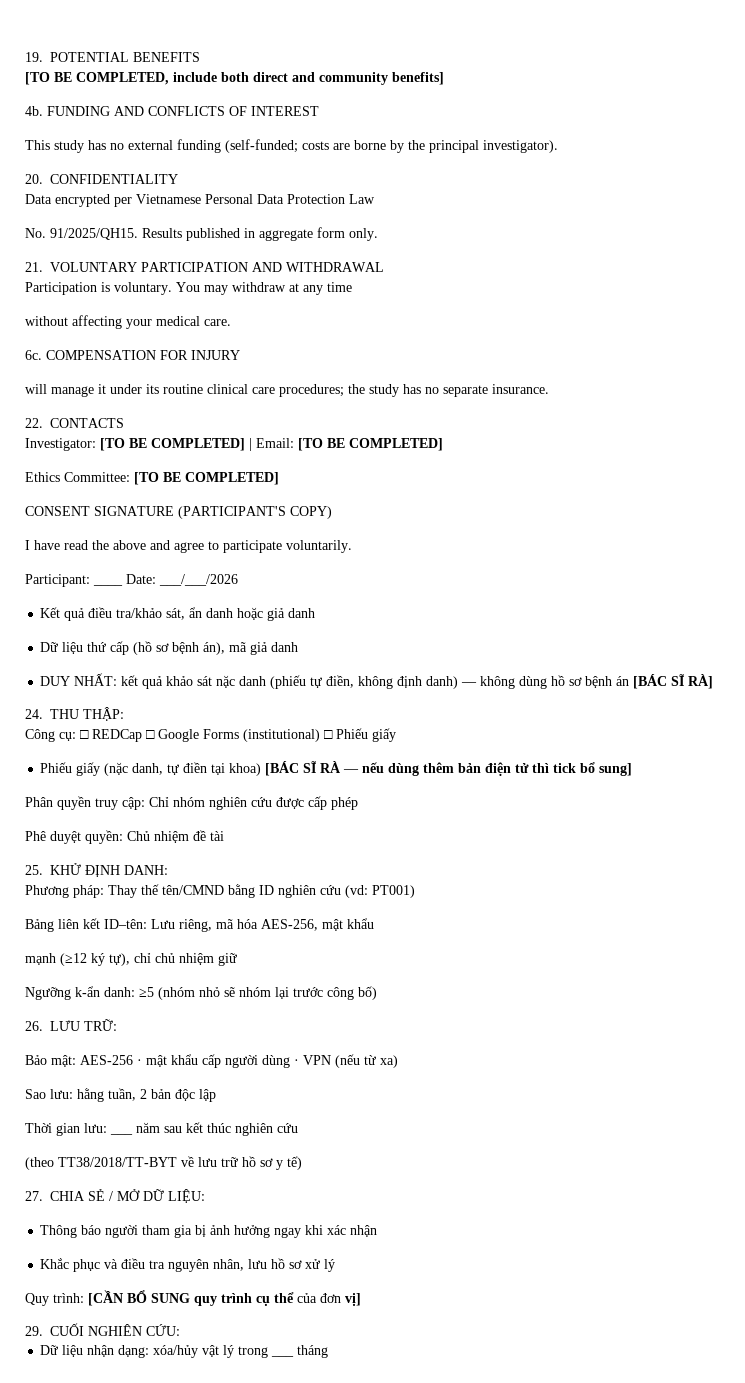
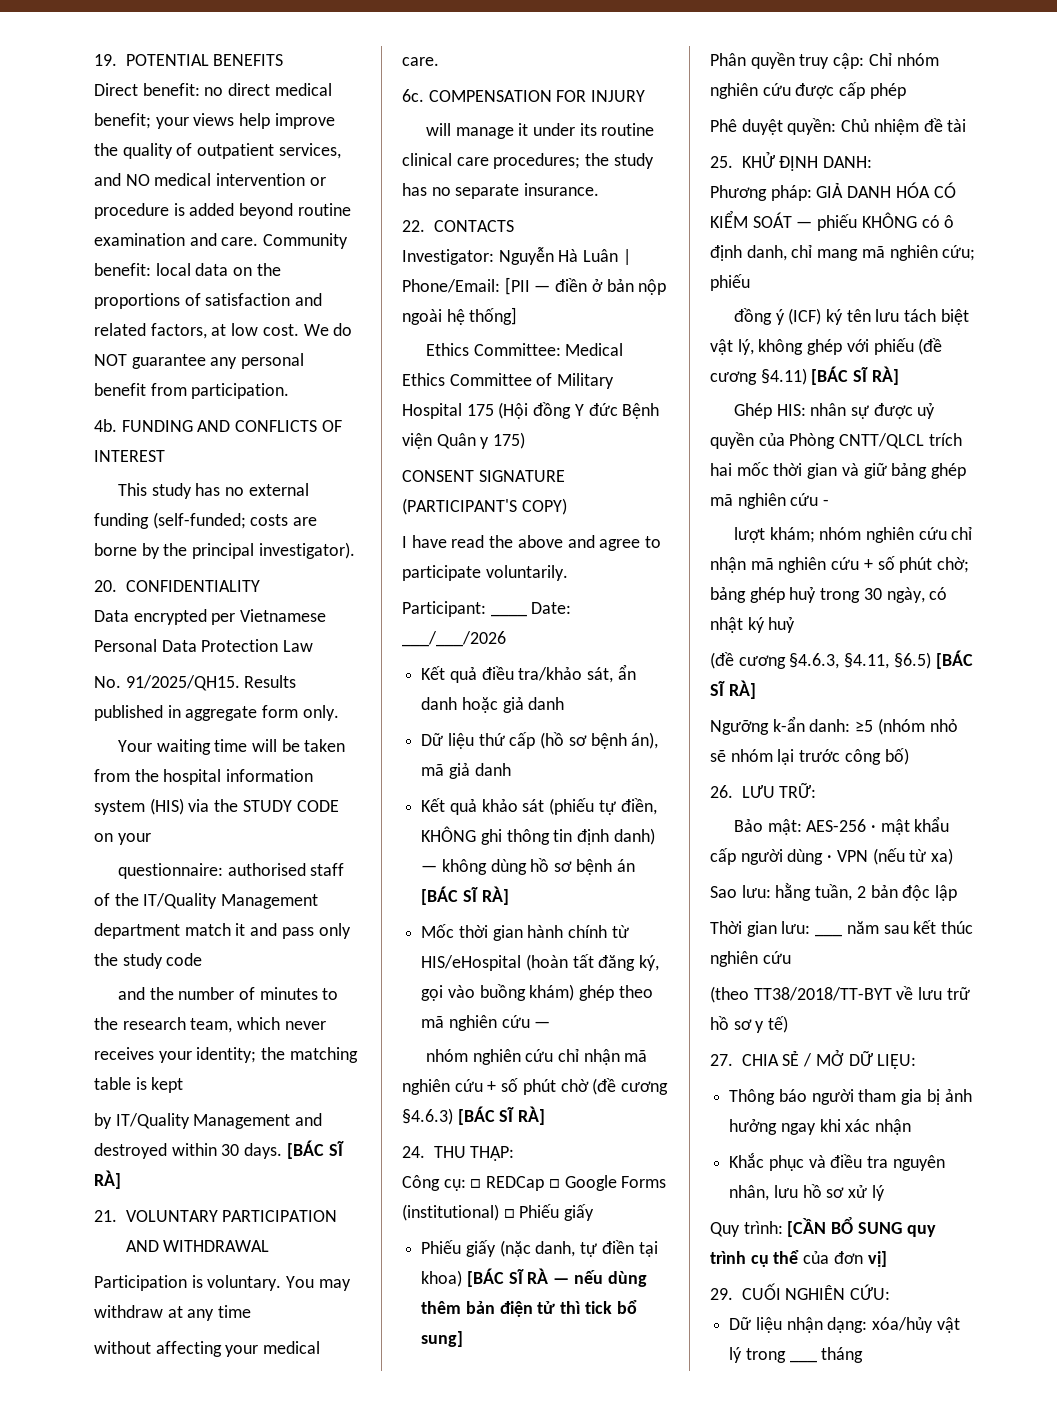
[25,72,444,85] [TO BE COMPLETED, include both direct and community benefits] -> [94,83,332,96] [94,113,335,129] [94,143,341,159] [94,173,326,186] [94,203,351,219] [94,233,349,249] [94,263,281,276] [94,293,323,309] [94,323,353,339] [94,353,305,369] [94,383,290,399] Direct benefit: no direct medical benefit; your views help improve the quality of outpatient services, and NO medical intervention or procedure is added beyond routine examination and care. Community benefit: local data on the proportions of satisfaction and related factors, at low cost. We do NOT guarantee any personal benefit from participation.
(378, 234) none -> [117,739,346,755] [94,769,314,785] [94,798,339,815] [94,833,151,845] [117,863,345,879] [94,893,319,909] [94,923,351,939] [94,953,203,969] [117,987,339,1000] [94,1017,326,1033] [94,1047,358,1063] [94,1077,184,1093] [94,1113,323,1129] [94,1140,344,1159] [94,1170,121,1189] // Your waiting time will be taken from the hospital information system (HIS) via the STUDY CODE on your // questionnaire: authorised staff of the IT/Quality Management department match it and pass only the study code // and the number of minutes to the research team, which never receives your identity; the matching table is kept // by IT/Quality Management and destroyed within 30 days. [BÁC SĨ RÀ]
[100,438,443,451] [25,472,279,485] [TO BE COMPLETED] | Email: [TO BE COMPLETED] // Ethics Committee: [TO BE COMPLETED] -> [498,247,631,265] [402,277,667,295] [402,307,518,325] [425,343,624,356] [402,373,615,389] [402,402,660,419] [402,432,526,449] Nguyễn Hà Luân | Phone/Email: [PII — điền ở bản nộp ngoài hệ thống] // Ethics Committee: Medical Ethics Committee of Military Hospital 175 (Hội đồng Y đức Bệnh viện Quân y 175)
[40,673,139,686] DUY NHẤT: kết -> [421,798,446,812] Kết
[216,675,267,688] nặc danh -> (545, 805) none
[358,676,394,689] không -> [421,826,573,845] KHÔNG ghi thông tin
(714, 681) none -> [421,924,629,941] [421,954,660,971] [421,984,653,1001] [421,1015,551,1031] [425,1049,648,1065] [402,1078,669,1095] [402,1106,546,1125] // Mốc thời gian hành chính từ HIS/eHospital (hoàn tất đăng ký, gọi vào buồng khám) ghép theo mã nghiên cứu — // nhóm nghiên cứu chỉ nhận mã nghiên cứu + số phút chờ (đề cương §4.6.3) [BÁC SĨ RÀ]
[108,884,415,898] [25,918,374,932] [25,953,237,966] Thay thế tên/CMND bằng ID nghiên cứu (vd: PT001) // Bảng liên kết ID–tên: Lưu riêng, mã hóa AES-256, mật khẩu // mạnh (≥12 ký tự), chỉ chủ nhiệm giữ -> [816,182,956,198] [710,210,955,231] [710,245,976,261] [710,274,750,291] [733,308,969,325] [710,338,943,355] [710,366,899,385] [733,403,936,419] [710,432,962,449] [710,462,967,479] [710,493,830,509] [733,527,973,543] [710,556,970,573] [710,587,948,603] [710,617,796,633] [710,650,973,669] [710,680,756,699] GIẢ DANH HÓA CÓ KIỂM SOÁT — phiếu KHÔNG có ô định danh, chỉ mang mã nghiên cứu; phiếu // đồng ý (ICF) ký tên lưu tách biệt vật lý, không ghép với phiếu (đề cương §4.11) [BÁC SĨ RÀ] // Ghép HIS: nhân sự được uỷ quyền của Phòng CNTT/QLCL trích hai mốc thời gian và giữ bảng ghép mã nghiên cứu - // lượt khám; nhóm nghiên cứu chỉ nhận mã nghiên cứu + số phút chờ; bảng ghép huỷ trong 30 ngày, có nhật ký huỷ // (đề cương §4.6.3, §4.11, §6.5) [BÁC SĨ RÀ]

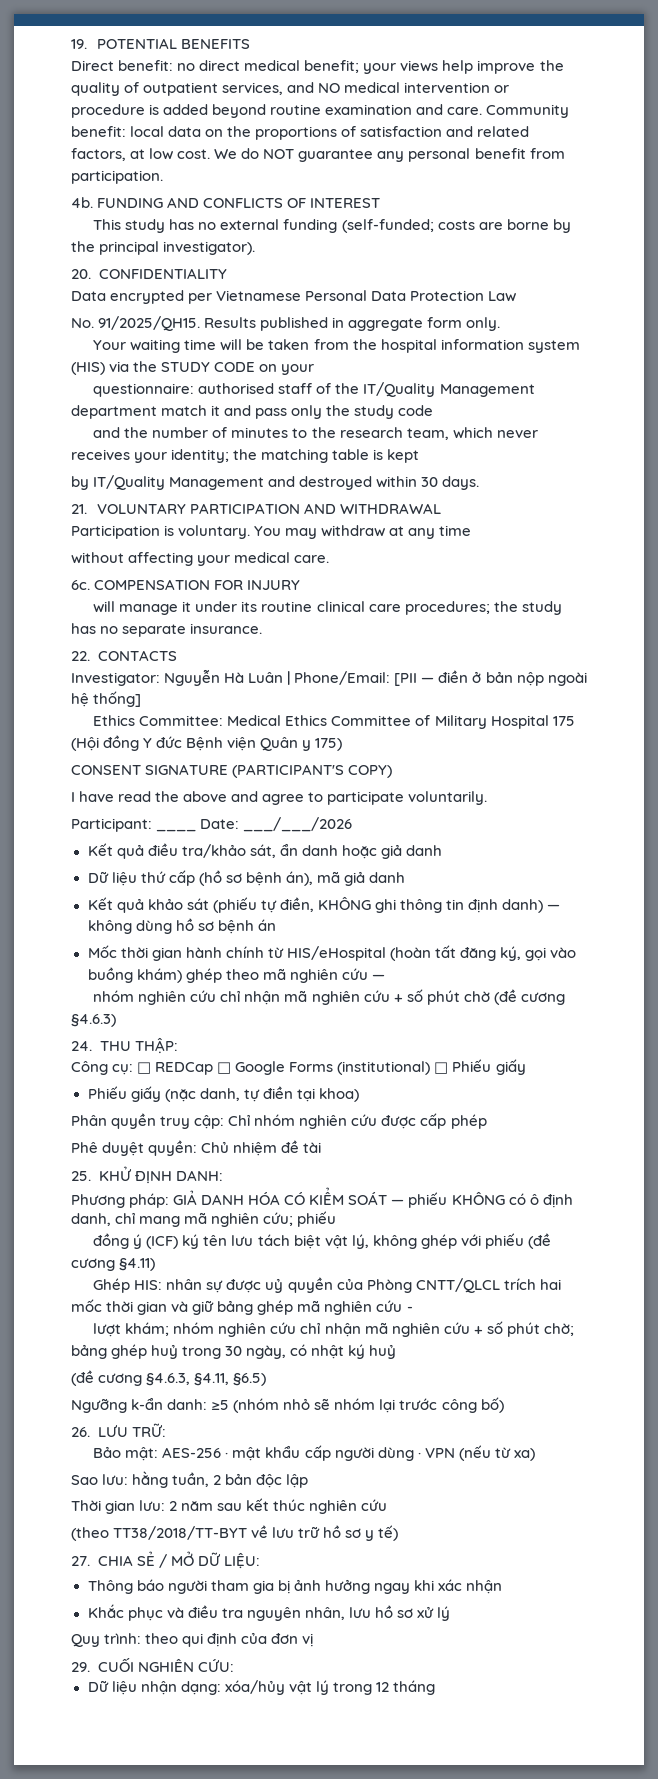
[286,1140,344,1159] [94,1170,121,1189] [BÁC SĨ RÀ] -> (480, 483) none
[421,886,509,905] [BÁC SĨ RÀ] -> (276, 925) none
[457,1106,546,1125] [BÁC SĨ RÀ] -> (116, 1020) none
[466,1268,647,1287] [421,1300,637,1317] [421,1331,464,1347] [BÁC SĨ RÀ — nếu dùng thêm bản điện tử thì tick bổ sung] -> (359, 1095) none
[811,366,899,385] [BÁC SĨ RÀ] -> (156, 1264) none
[935,650,973,669] [710,680,756,699] [BÁC SĨ RÀ] -> (267, 1379) none
[815,934,843,937] ___ -> [169,1501,178,1511] 2
[787,1217,936,1237] [710,1250,800,1267] [CẦN BỔ SUNG quy trình cụ thể -> [145,1633,238,1647] theo qui định
[867,1251,887,1267] vị] -> [302,1633,314,1647] vị
[789,1360,817,1363] ___ -> [375,1682,389,1692] 12

